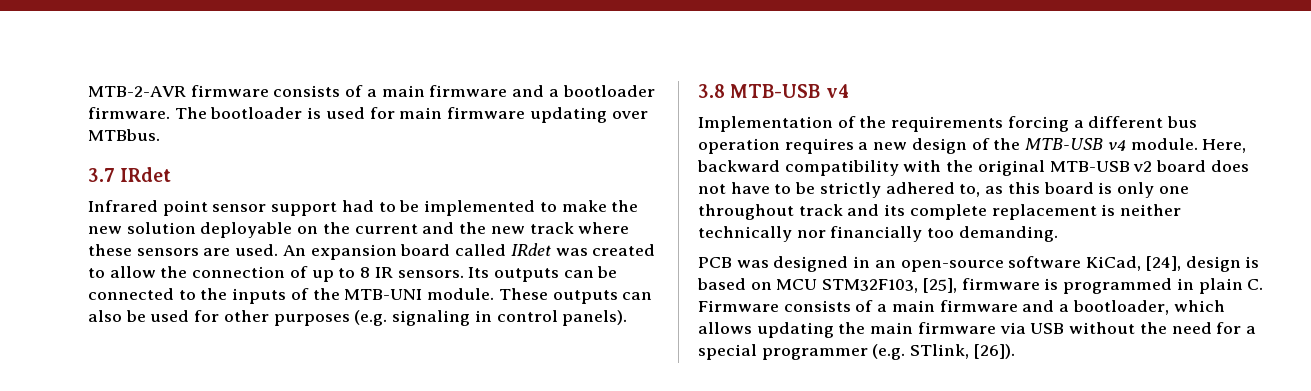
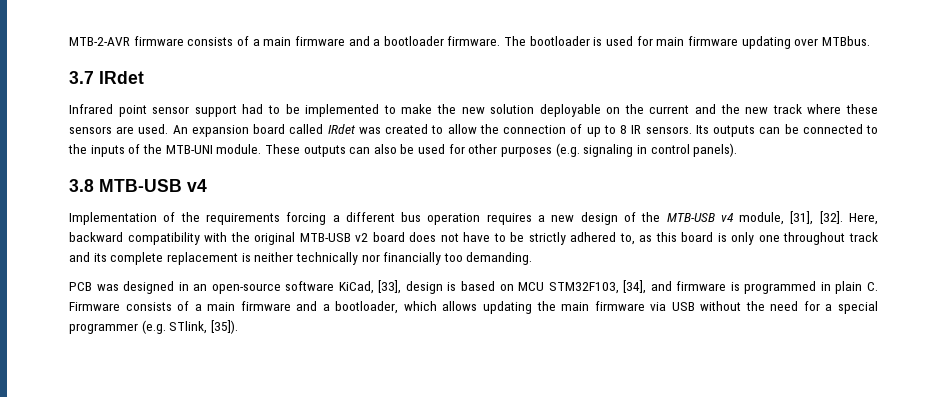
[1130,138,1198,150] module. -> [739,211,843,225] module, [31], [32].
[1145,256,1181,271] [24], -> [378,280,402,294] [33],
[922,278,957,293] [25], -> [623,280,672,294] [34], and
[973,344,1015,359] [26]). -> [210,320,238,334] [35]).

